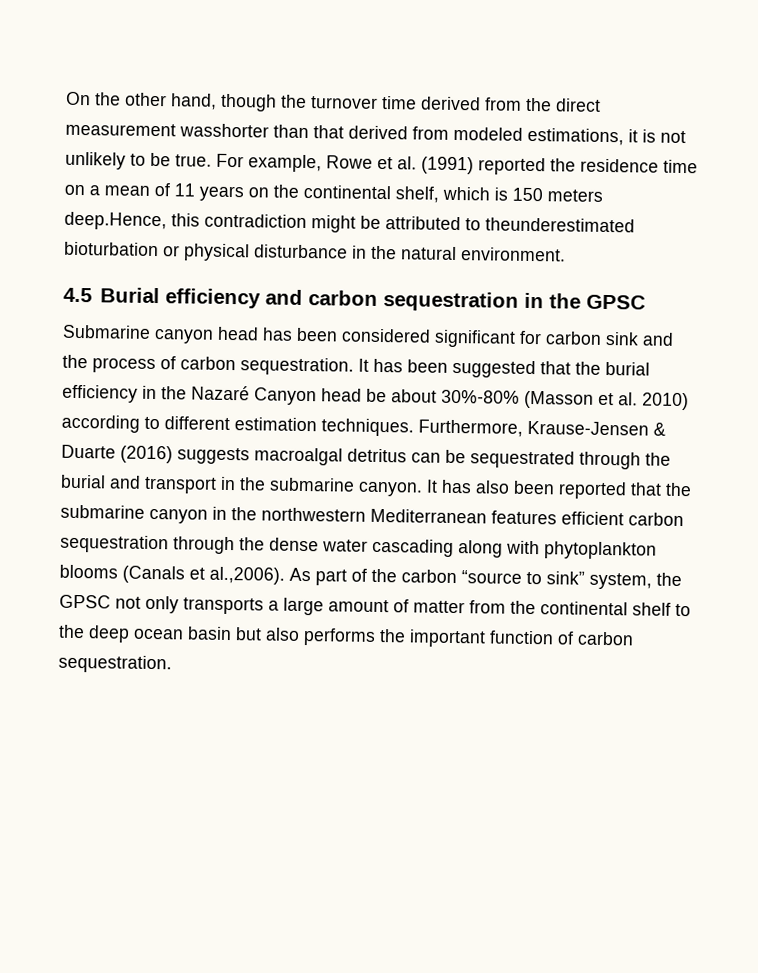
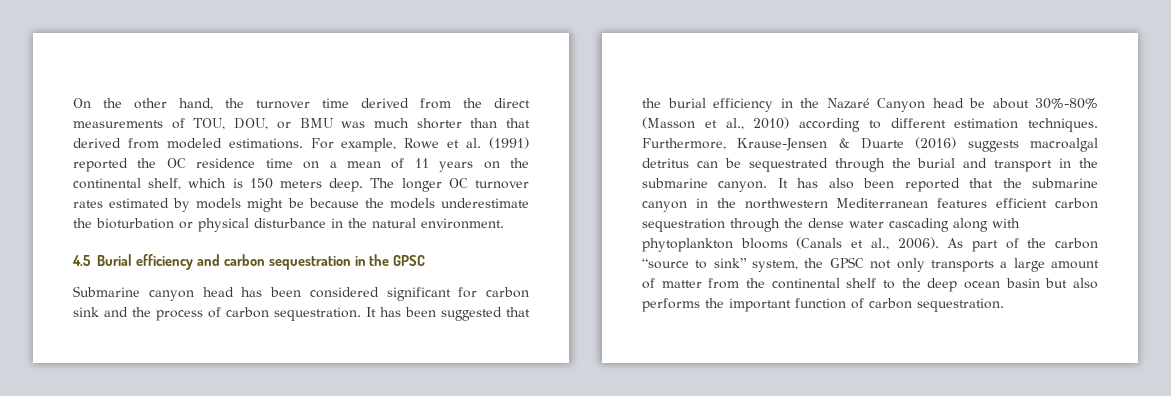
[220,93,277,112] though -> (213, 104) none
[65,122,269,138] measurement wasshorter -> [73,118,462,130] measurements of TOU, DOU, or BMU was much shorter
[527,127,686,146] [65,151,212,170] estimations, it is not unlikely to be true. -> [228,138,303,149] estimations.
(576, 165) none -> [166,158,186,168] OC
[64,211,635,233] deep.Hence, this contradiction might be attributed to theunderestimated -> [329,178,529,192] [73,198,529,212] [73,218,92,228] deep. The longer OC turnover rates estimated by models might be because the models underestimate the
[618,392,638,406] al. -> [725,118,744,130] al.,
[209,566,285,585] al.,2006). -> [870,237,939,250] al., 2006).

